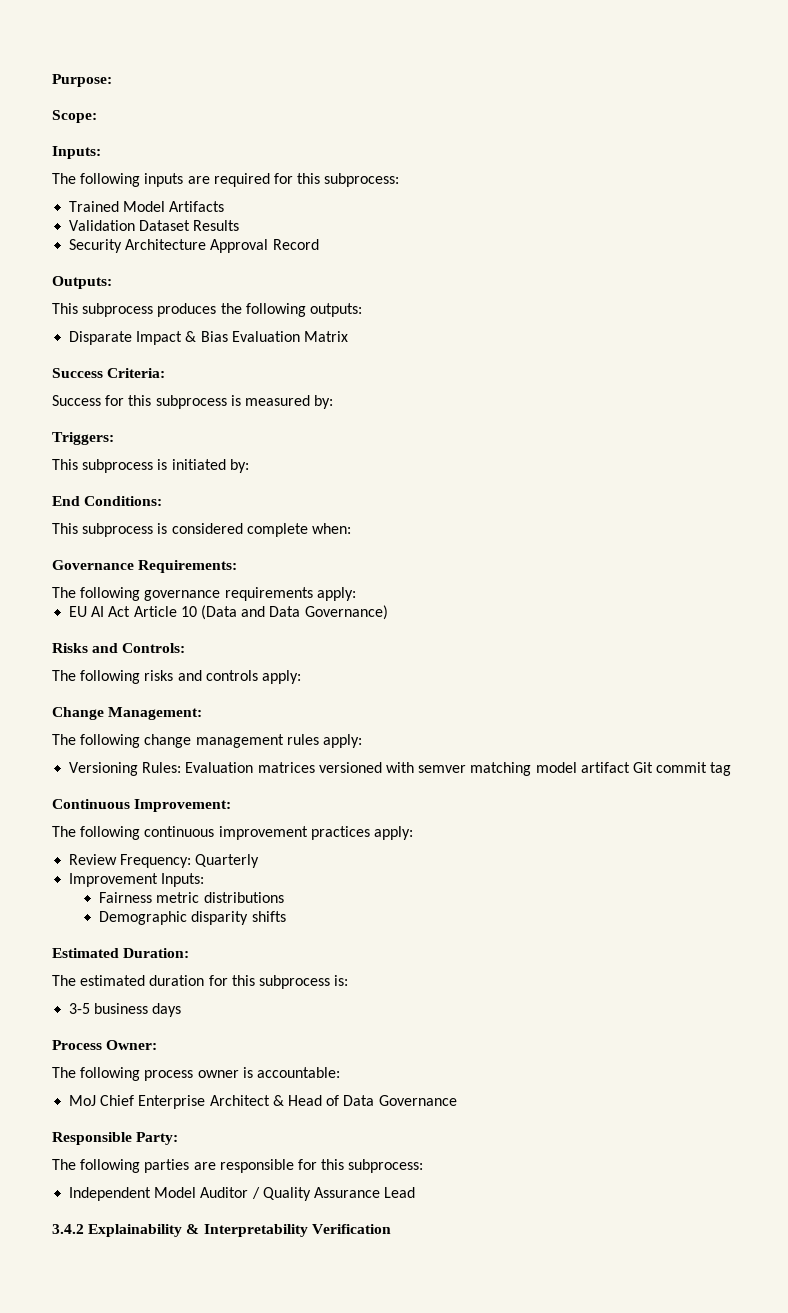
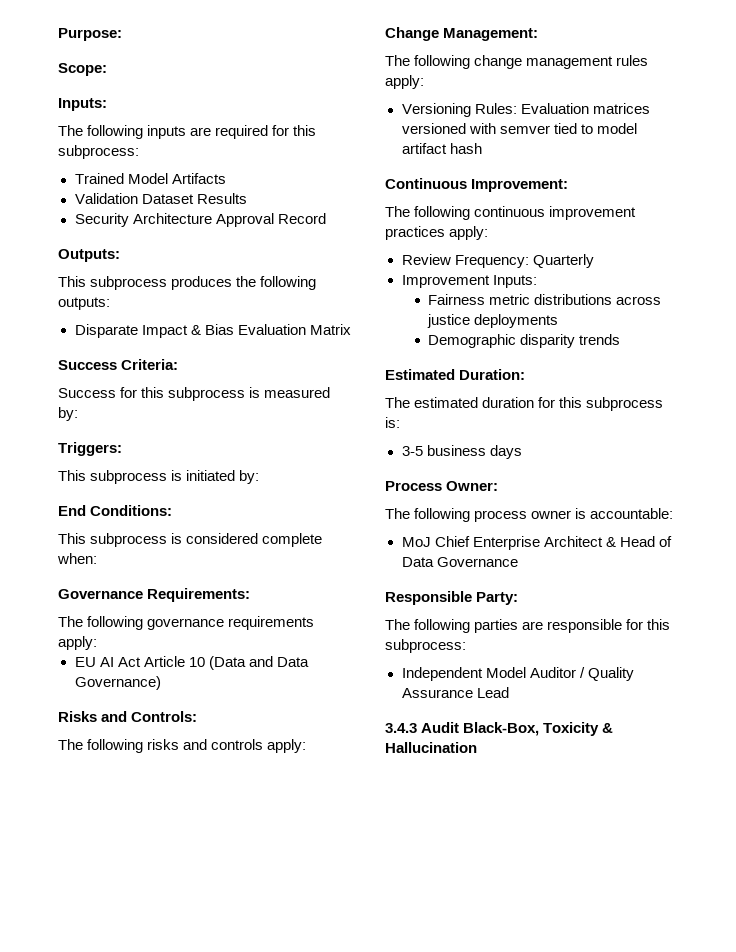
[470,762,732,776] matching model artifact Git commit tag -> [553,123,637,134] [401,143,482,154] tied to model artifact hash
(284, 897) none -> [616,296,662,305] [427,314,559,328] across justice deployments
[251,911,286,922] shifts -> [579,334,621,345] trends
[52,1224,391,1237] 3.4.2 Explainability & Interpretability Verification -> [385,722,614,736] [385,742,477,753] 3.4.3 Audit Black-Box, Toxicity & Hallucination

